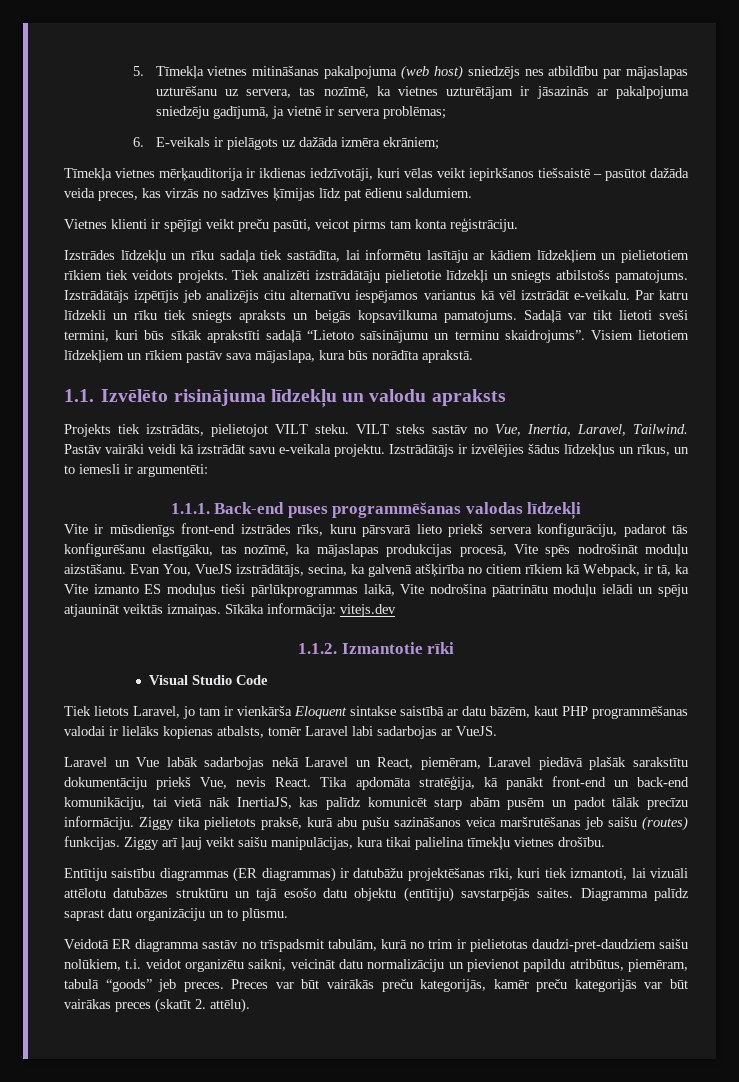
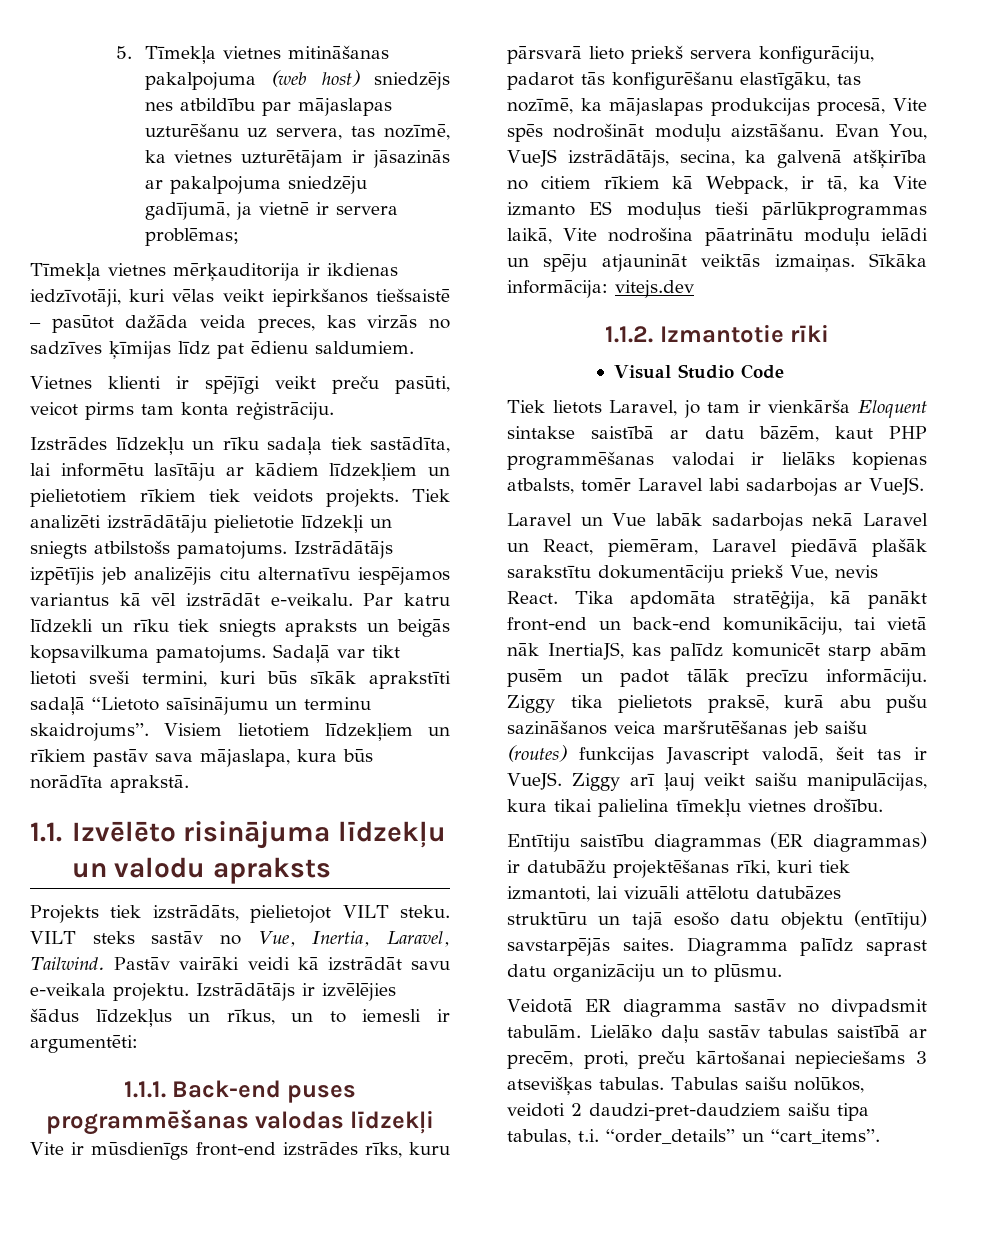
[132,137,439,150] // 6. E-veikals ir pielāgots uz dažāda izmēra ekrāniem; -> (239, 237) none
[64,836,120,850] funkcijas. -> [579,746,927,765] [507,772,562,790] funkcijas Javascript valodā, šeit tas ir VueJS.
[259,939,688,952] [64,959,688,972] [64,979,688,992] [64,998,250,1013] trīspadsmit tabulām, kurā no trim ir pielietotas daudzi-pret-daudziem saišu nolūkiem, t.i. veidot organizētu saikni, veicināt datu normalizāciju un pievienot papildu atribūtus, piemēram, tabulā “goods” jeb preces. Preces var būt vairākās preču kategorijās, kamēr preču kategorijās var būt vairākas preces (skatīt 2. attēlu). -> [831,999,927,1017] [507,1025,927,1043] [507,1050,927,1069] [507,1076,864,1095] [507,1102,869,1121] [507,1129,880,1145] divpadsmit tabulām. Lielāko daļu sastāv tabulas saistībā ar precēm, proti, preču kārtošanai nepieciešams 3 atsevišķas tabulas. Tabulas saišu nolūkos, veidoti 2 daudzi-pret-daudziem saišu tipa tabulas, t.i. “order_details” un “cart_items”.

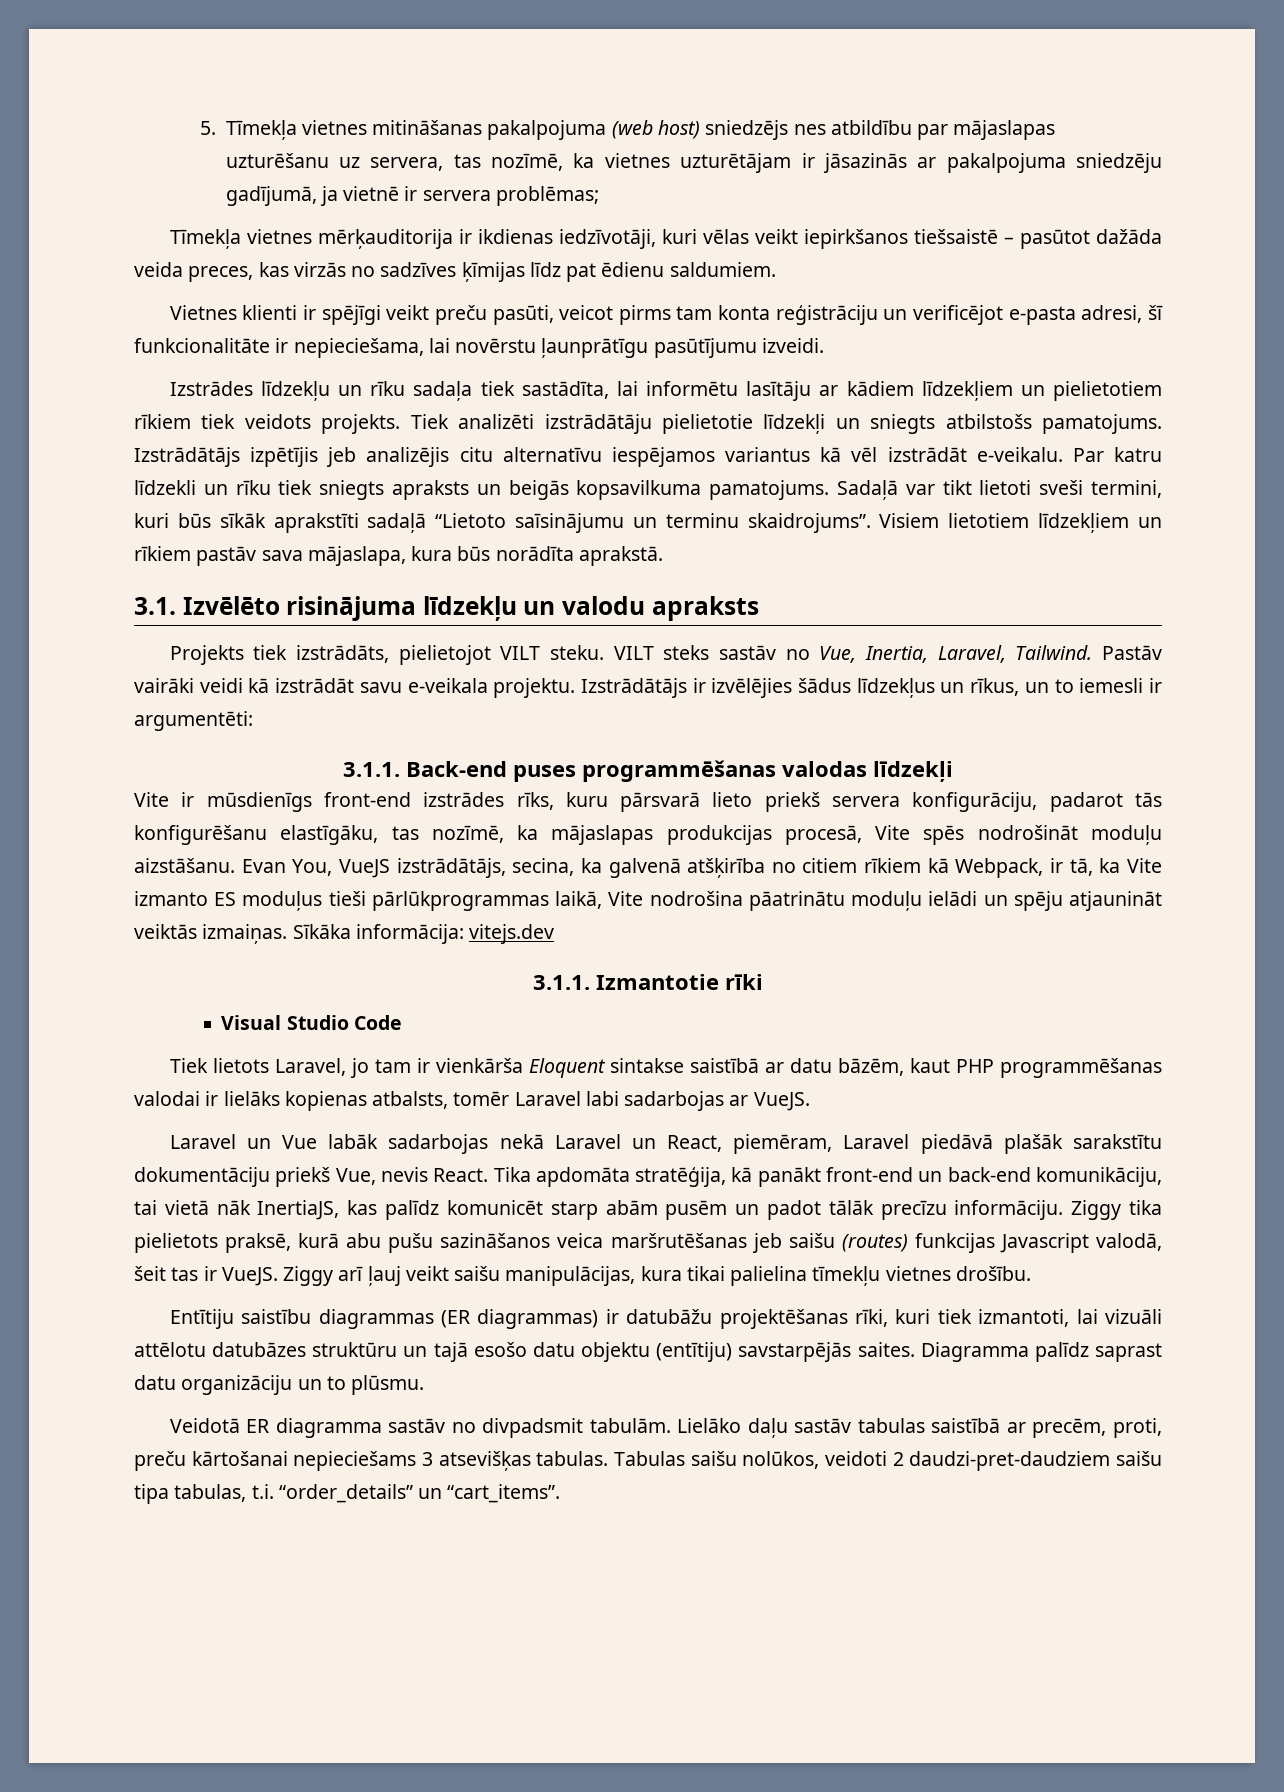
[236,402,334,420] reģistrāciju. -> [775,305,1163,325] [134,338,824,358] reģistrāciju un verificējot e-pasta adresi, šī funkcionalitāte ir nepieciešama, lai novērstu ļaunprātīgu pasūtījumu izveidi.
[30,822,62,842] 1.1. -> [134,597,176,615] 3.1.
[123,1081,166,1098] 1.1.1. -> [343,762,400,777] 3.1.1.
[605,326,654,343] 1.1.2. -> [533,975,590,990] 3.1.1.

